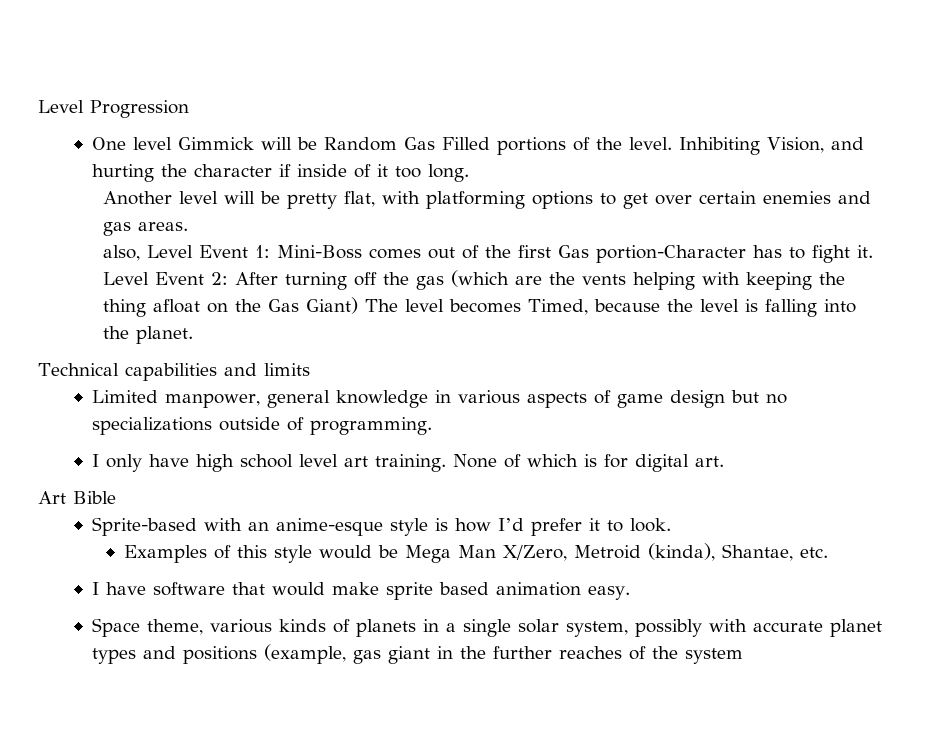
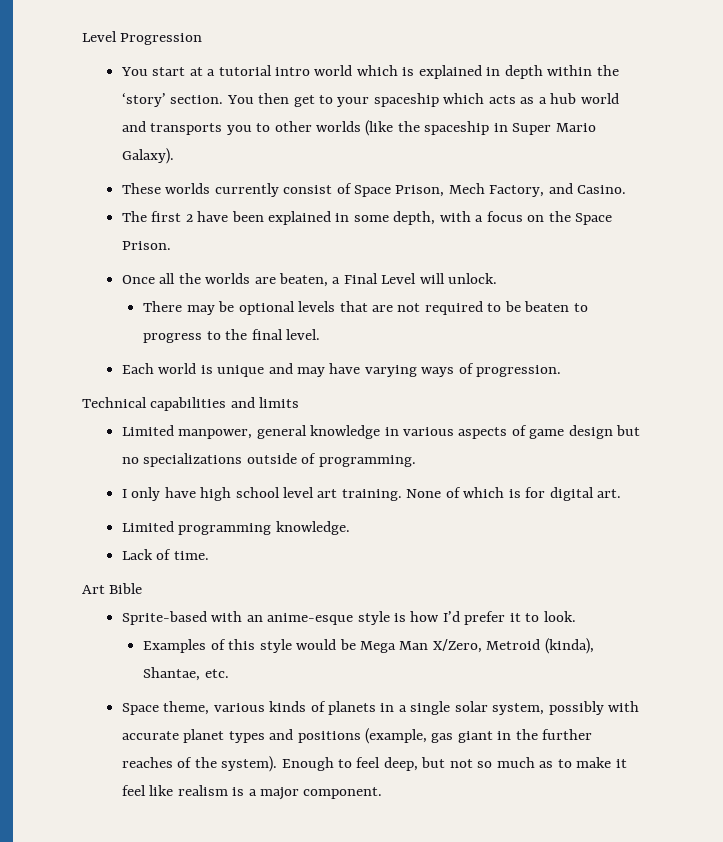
[91,137,864,155] [91,164,469,182] [103,191,872,209] [103,222,189,236] [103,245,874,263] [103,270,846,290] [103,297,857,317] [103,326,194,344] One level Gimmick will be Random Gas Filled portions of the level. Inhibiting Vision, and hurting the character if inside of it too long. // Another level will be pretty flat, with platforming options to get over certain enemies and gas areas. // also, Level Event 1: Mini-Boss comes out of the first Gas portion-Character has to fight it. Level Event 2: After turning off the gas (which are the vents helping with keeping the thing afloat on the Gas Giant) The level becomes Timed, because the level is falling into the planet. -> [120,65,619,79] [121,93,619,107] [121,120,596,136] [121,148,174,164] [121,183,627,197] [121,211,613,225] [121,241,171,250] [121,273,498,287] [143,301,588,315] [143,329,321,343] [121,363,562,377] You start at a tutorial intro world which is explained in depth within the ‘story’ section. You then get to your spaceship which acts as a hub world and transports you to other worlds (like the spaceship in Super Mario Galaxy). // These worlds currently consist of Space Prison, Mech Factory, and Casino. // The first 2 have been explained in some depth, with a focus on the Space Prison. // Once all the worlds are beaten, a Final Level will unlock. // There may be optional levels that are not required to be beaten to progress to the final level. // Each world is unique and may have varying ways of progression.
(724, 461) none -> [121,521,350,535] [121,549,209,560] // Limited programming knowledge. // Lack of time.
[91,582,630,600] // I have software that would make sprite based animation easy. -> (229, 673) none
[684,648,743,664] system -> [221,756,627,772] [121,785,383,800] system). Enough to feel deep, but not so much as to make it feel like realism is a major component.

